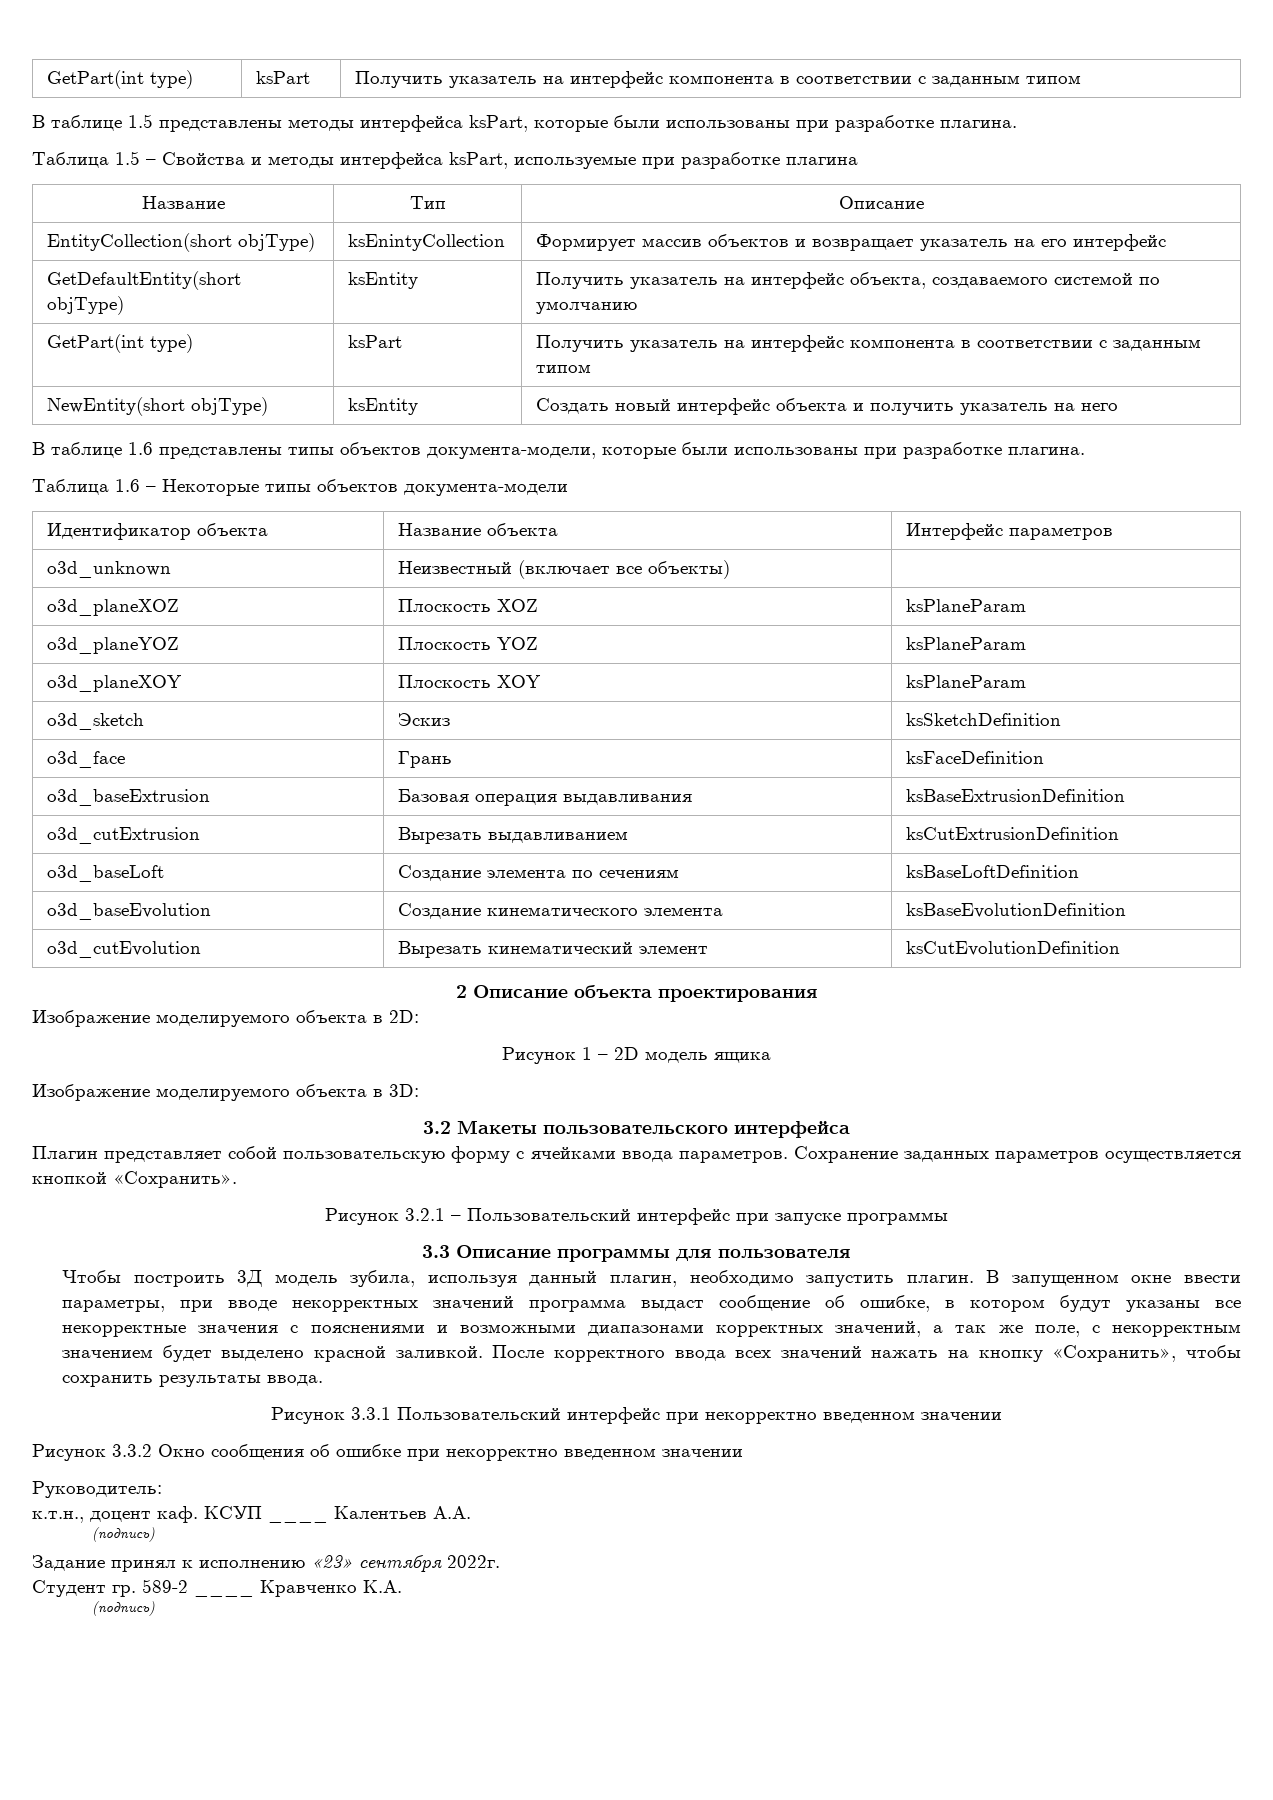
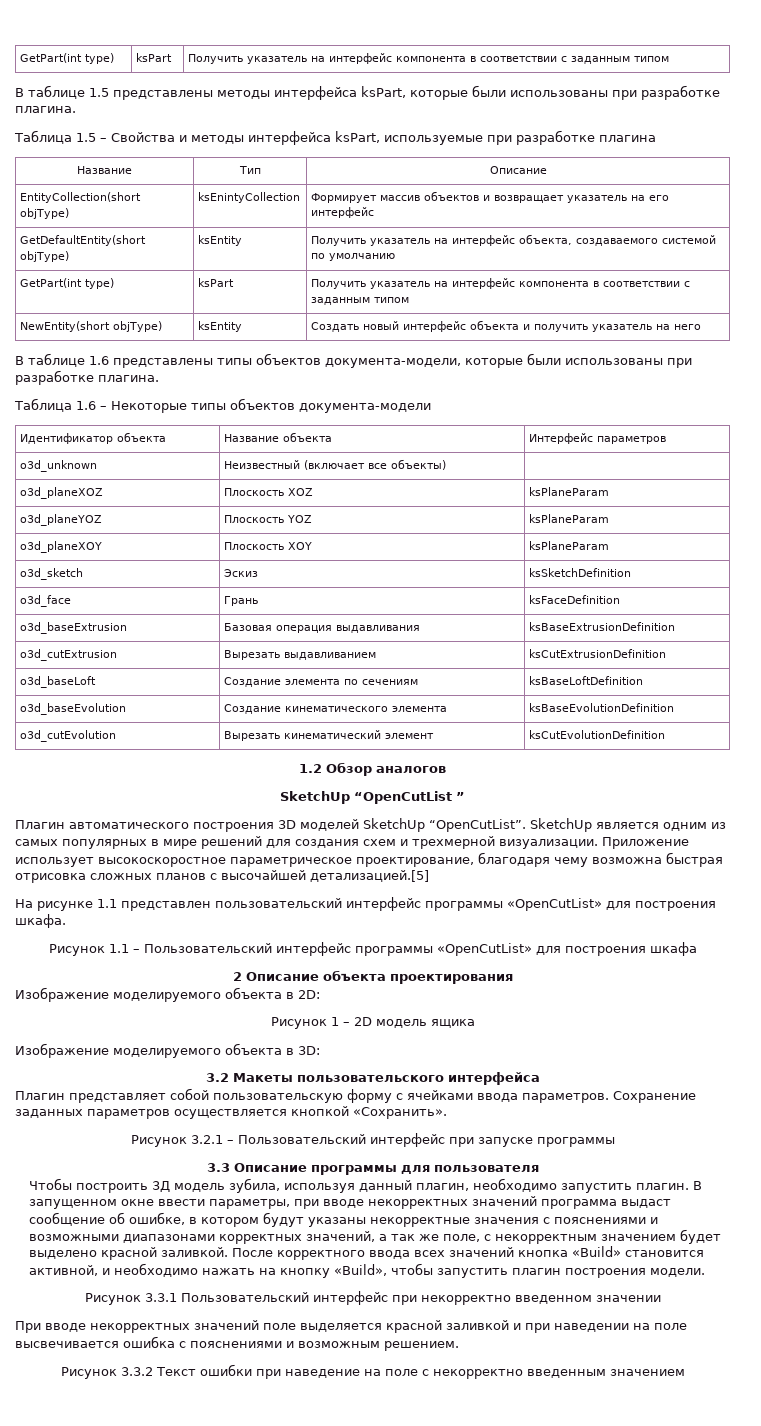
(1120, 948) none -> [299,762,446,776] [280,791,465,804] [15,818,726,832] [15,836,689,849] [15,852,723,867] [15,870,429,883] [15,897,716,911] [15,914,66,928] [48,942,697,956] // 1.2 Обзор аналогов // SketchUp “OpenCutList ” // Плагин автоматического построения 3D моделей SketchUp “OpenCutList”. SketchUp является одним из самых популярных в мире решений для создания схем и трехмерной визуализации. Приложение использует высокоскоростное параметрическое проектирование, благодаря чему возможна быстрая отрисовка сложных планов с высочайшей детализацией.[5] // На рисунке 1.1 представлен пользовательский интерфейс программы «OpenCutList» для построения шкафа. // Рисунок 1.1 – Пользовательский интерфейс программы «OpenCutList» для построения шкафа
[1215,1300,1241,1308] все -> (366, 1222) none
[871,1345,1241,1362] [62,1375,324,1387] нажать на кнопку «Сохранить», чтобы сохранить результаты ввода. -> [517,1246,704,1257] [28,1263,705,1278] кнопка «Build» становится активной, и необходимо нажать на кнопку «Build», чтобы запустить плагин построения модели.
[32,1444,743,1461] [32,1481,162,1498] [32,1506,262,1523] [268,1519,328,1523] [334,1506,471,1519] [92,1527,156,1542] [32,1555,500,1573] [32,1579,188,1597] [194,1580,402,1597] [92,1601,156,1616] Рисунок 3.3.2 Окно сообщения об ошибке при некорректно введенном значении // Руководитель: // к.т.н., доцент каф. КСУП ____ Калентьев А.А. // (подпись) // Задание принял к исполнению «23» сентября 2022г. // Студент гр. 589-2 ____ Кравченко К.А. // (подпись) -> [15,1320,687,1333] [15,1336,459,1351] [60,1364,685,1379] При вводе некорректных значений поле выделяется красной заливкой и при наведении на поле высвечивается ошибка с пояснениями и возможным решением. // Рисунок 3.3.2 Текст ошибки при наведение на поле с некорректно введенным значением

